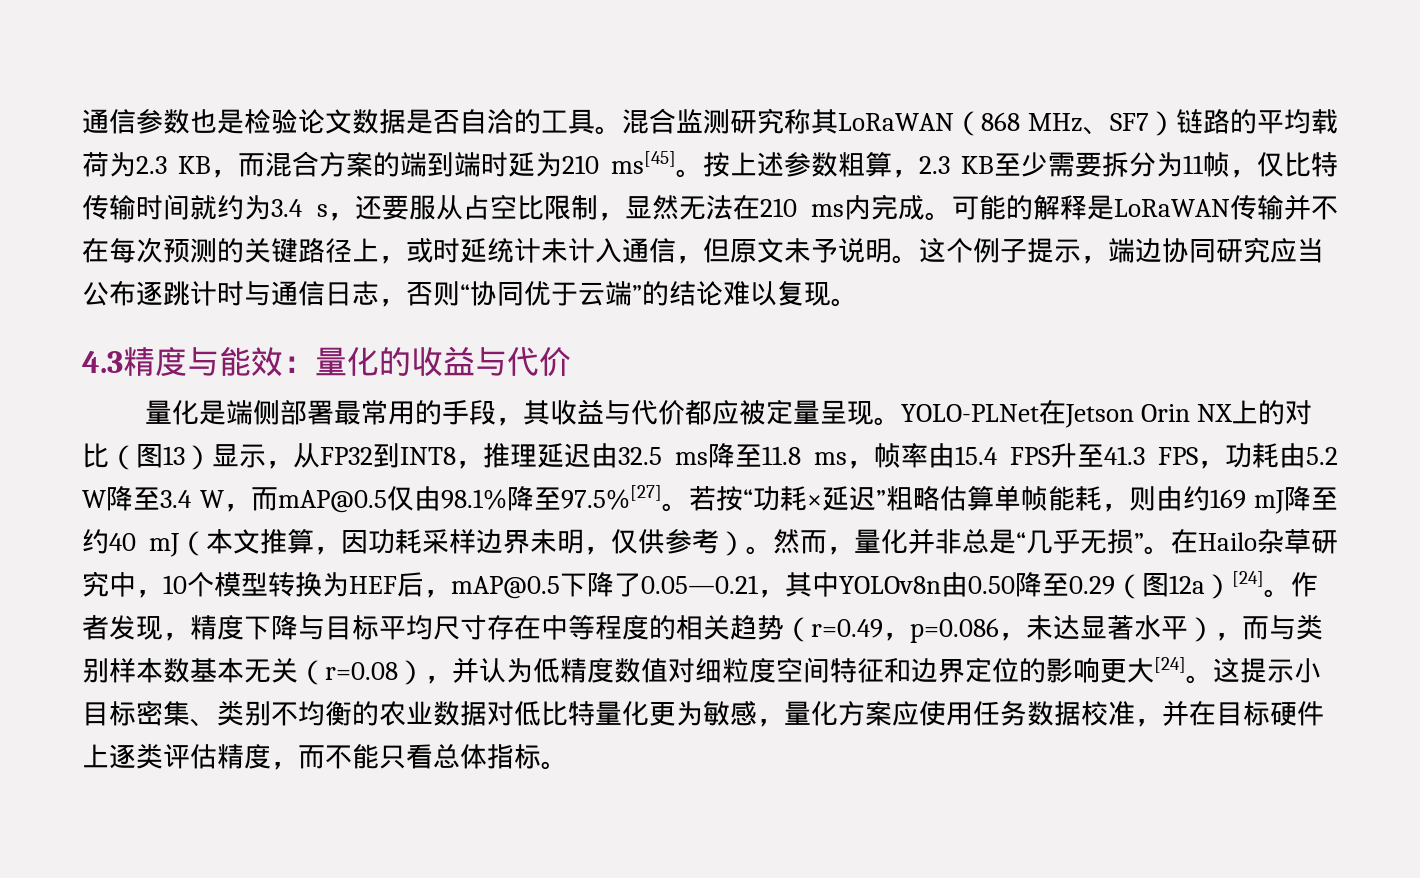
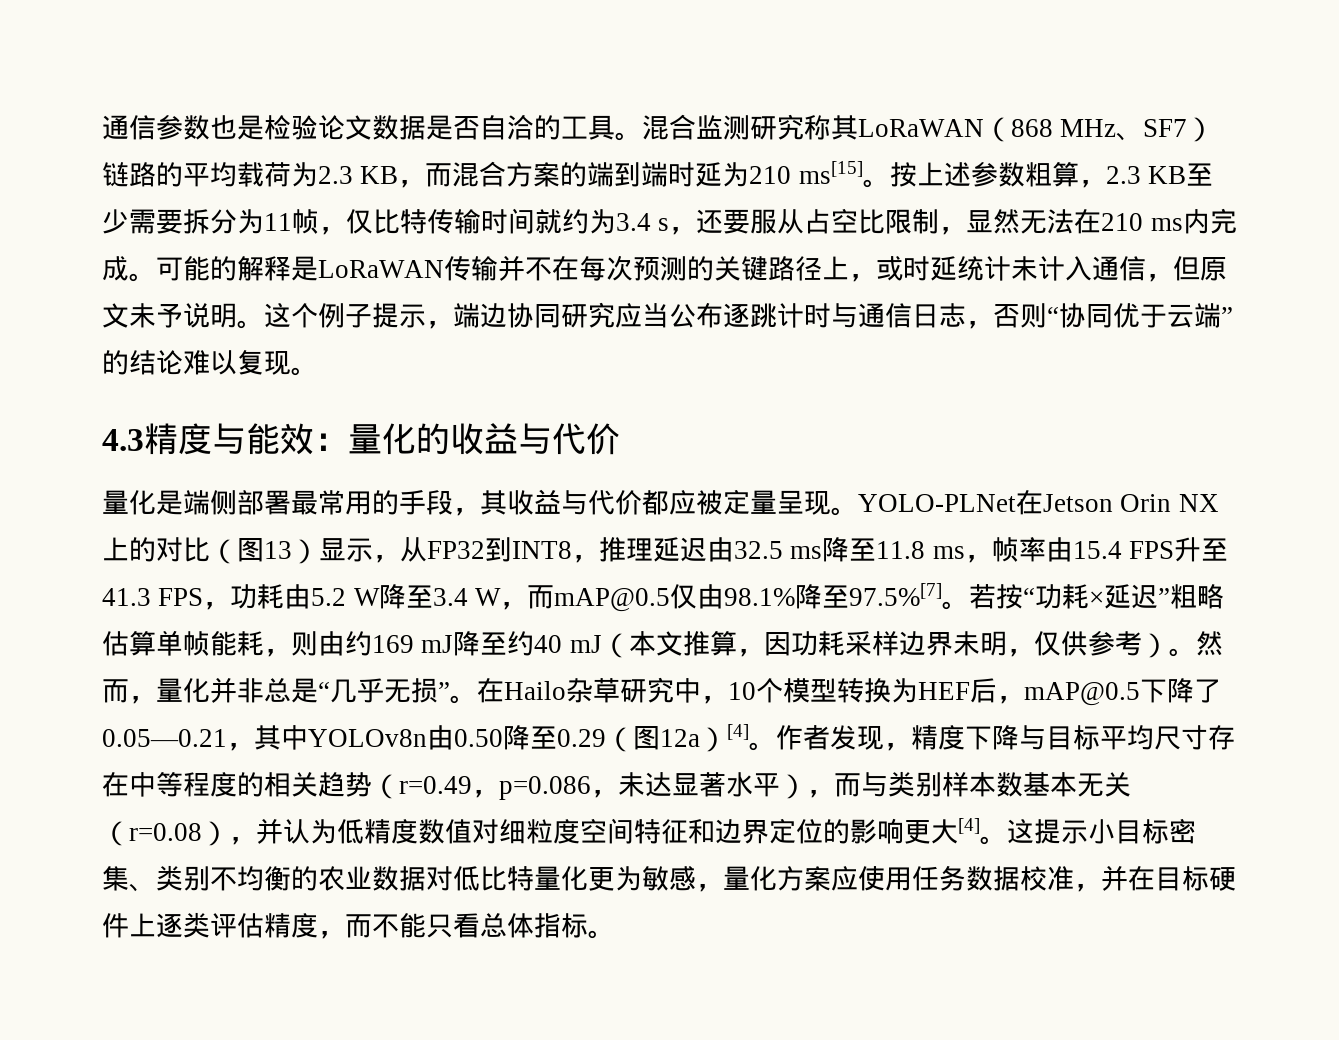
[610,151,676,174] ms[45] -> [798,161,863,184] ms[15]
[560,485,662,510] 97.5%[27] -> [848,583,942,606] 97.5%[7]
[1232,571,1264,587] [24] -> [727,724,749,740] [4]
[1154,657,1186,673] [24] -> [958,818,980,834] [4]

